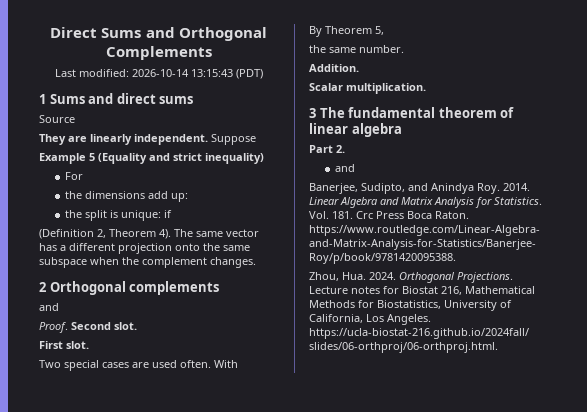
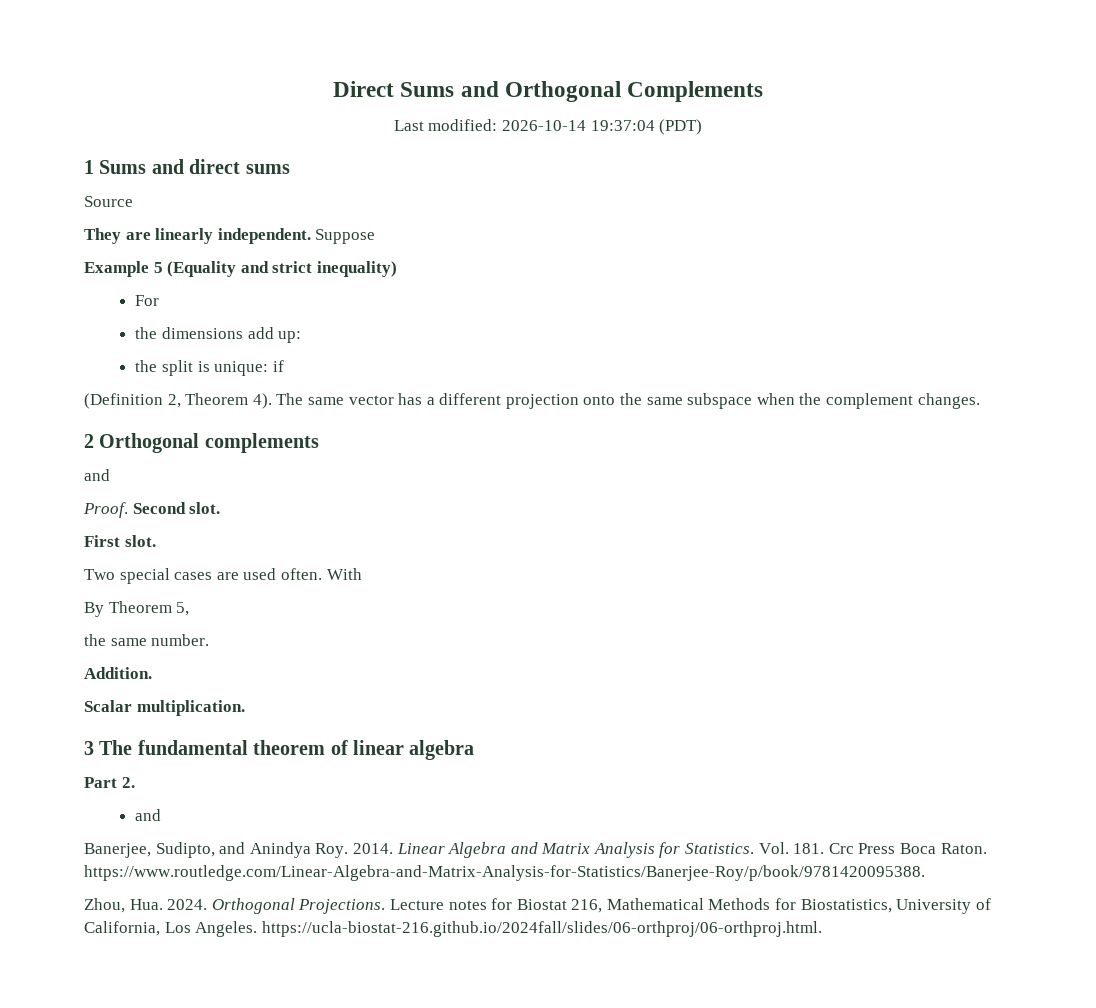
[190,69,233,77] 13:15:43 -> [590,120,655,131] 19:37:04

